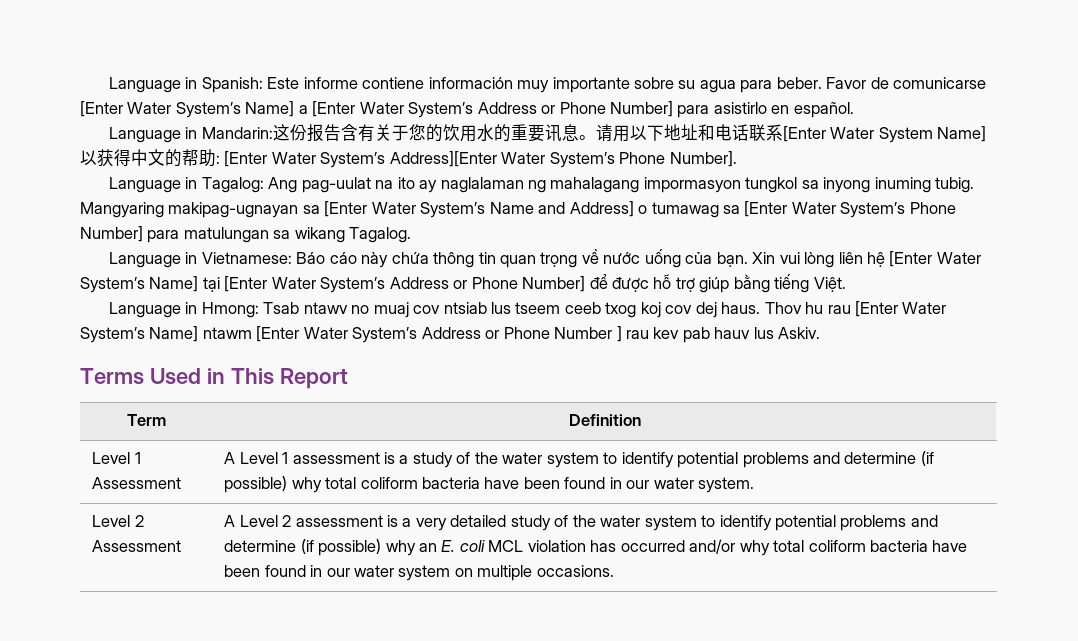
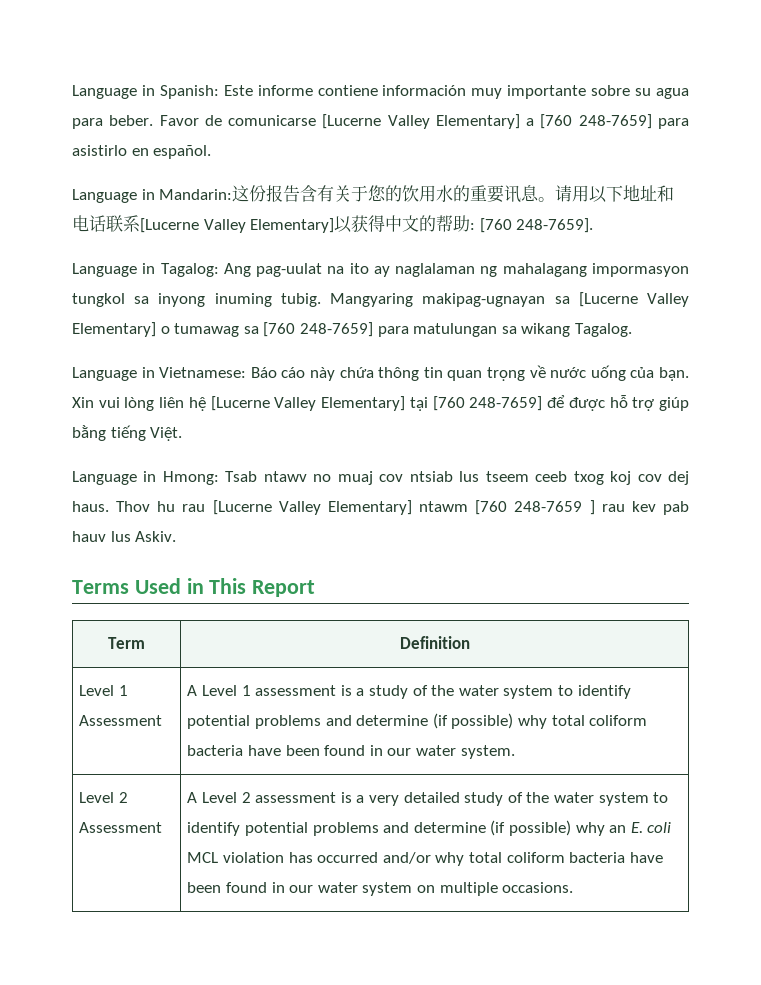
[80,101,674,118] [Enter Water System’s Name] a [Enter Water System’s Address or Phone Number] -> [322,114,652,129] [Lucerne Valley Elementary] a [760 248-7659]
[782,126,987,143] [Enter Water System Name] -> [140,218,335,233] [Lucerne Valley Elementary]
[224,151,737,168] [Enter Water System’s Address][Enter Water System’s Phone Number]. -> [479,218,594,233] [760 248-7659].
[324,201,956,218] [80,226,143,242] [Enter Water System’s Name and Address] o tumawag sa [Enter Water System’s Phone Number] -> [578,292,689,307] [72,322,373,337] [Lucerne Valley Elementary] o tumawag sa [760 248-7659]
[889,251,981,267] [80,276,586,293] [Enter Water System’s Name] tại [Enter Water System’s Address or Phone Number] -> [210,396,543,411] [Lucerne Valley Elementary] tại [760 248-7659]
[854,301,947,317] [80,326,613,343] [Enter Water System’s Name] ntawm [Enter Water System’s Address or Phone Number -> [212,500,583,515] [Lucerne Valley Elementary] ntawm [760 248-7659

